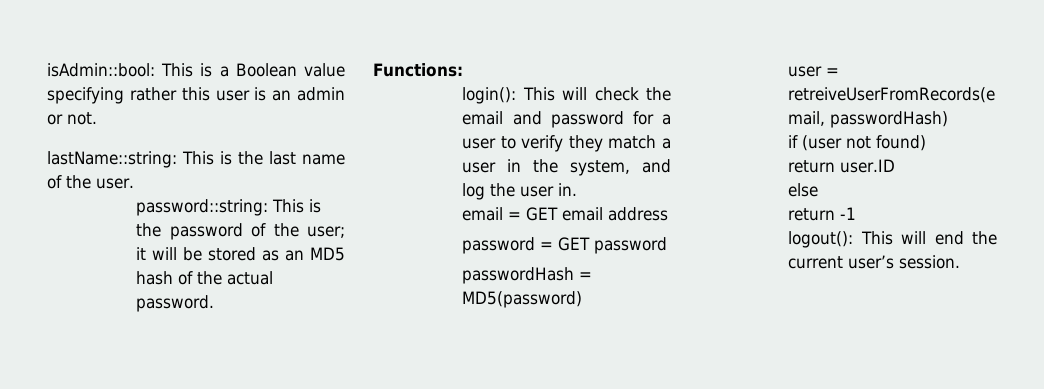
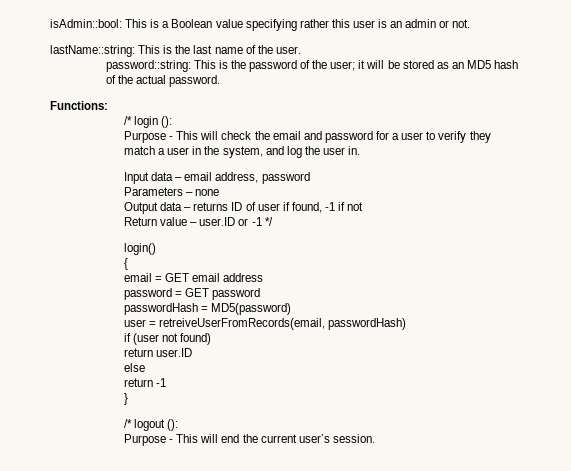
[462,87,517,104] login(): -> [124,116,173,128] [124,131,174,143] /* login (): // Purpose -
(578, 189) none -> [124,172,310,184] [124,187,220,196] [124,202,364,214] [124,217,273,226] [124,243,157,255] [124,258,129,270] // Input data – email address, password // Parameters – none // Output data – returns ID of user if found, -1 if not // Return value – user.ID or -1 */ // login() // {
[788,231,854,248] logout(): -> [124,393,129,405] [124,419,179,431] [124,434,174,446] } // /* logout (): // Purpose -

